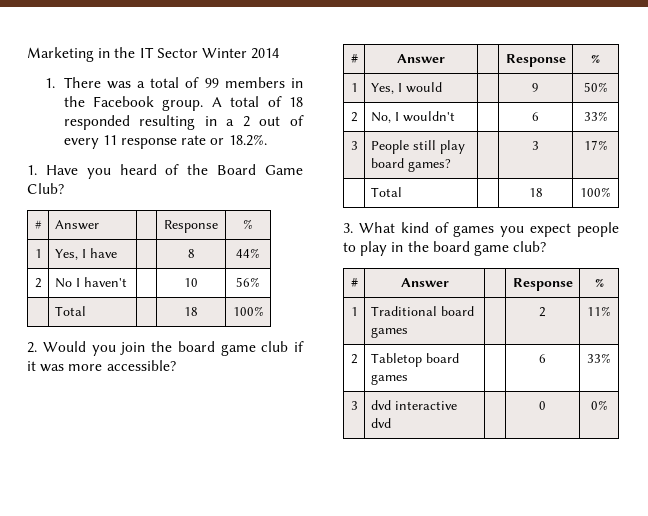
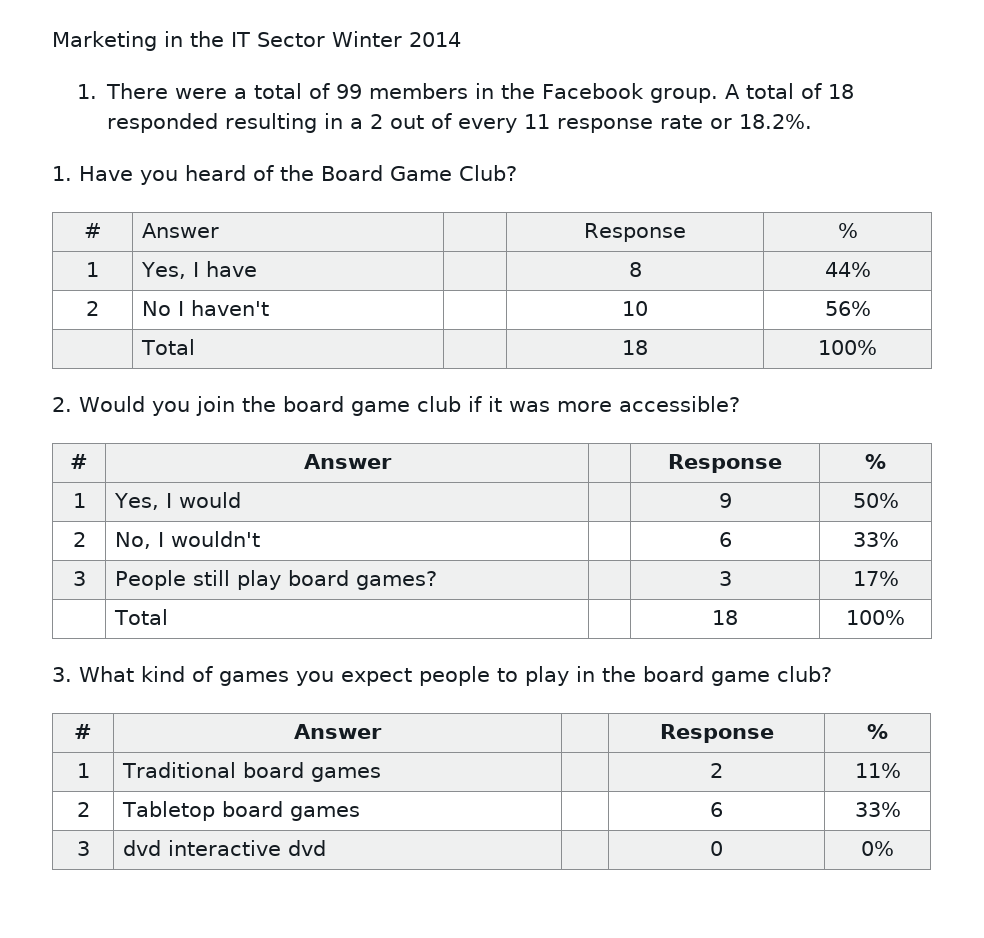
[106,81,131,89] was -> [175,88,228,99] were

